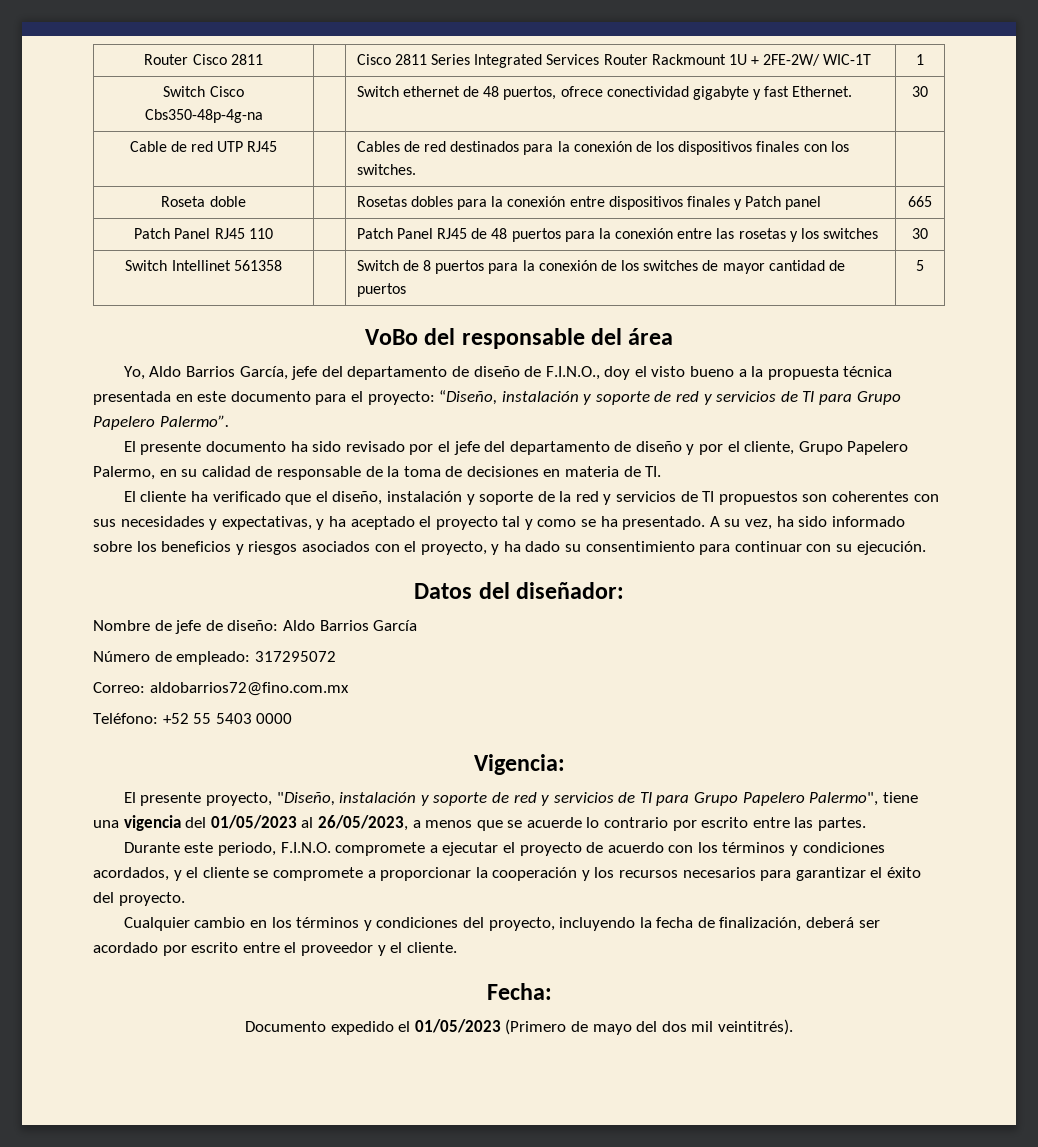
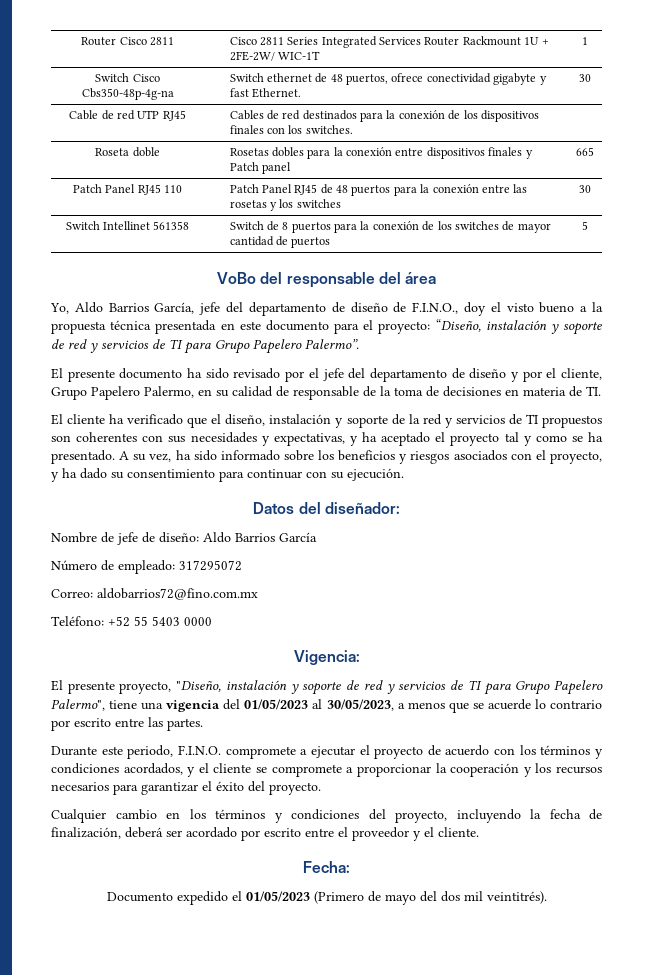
[317,815,408,831] 26/05/2023, -> [326,699,394,711] 30/05/2023,

